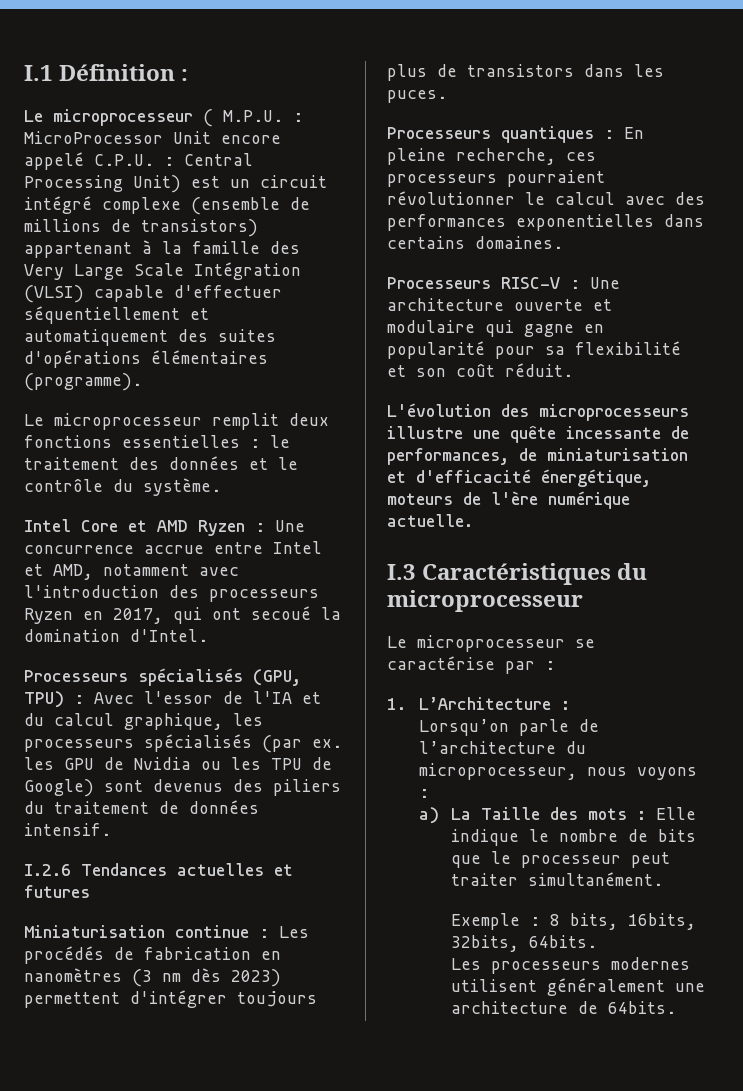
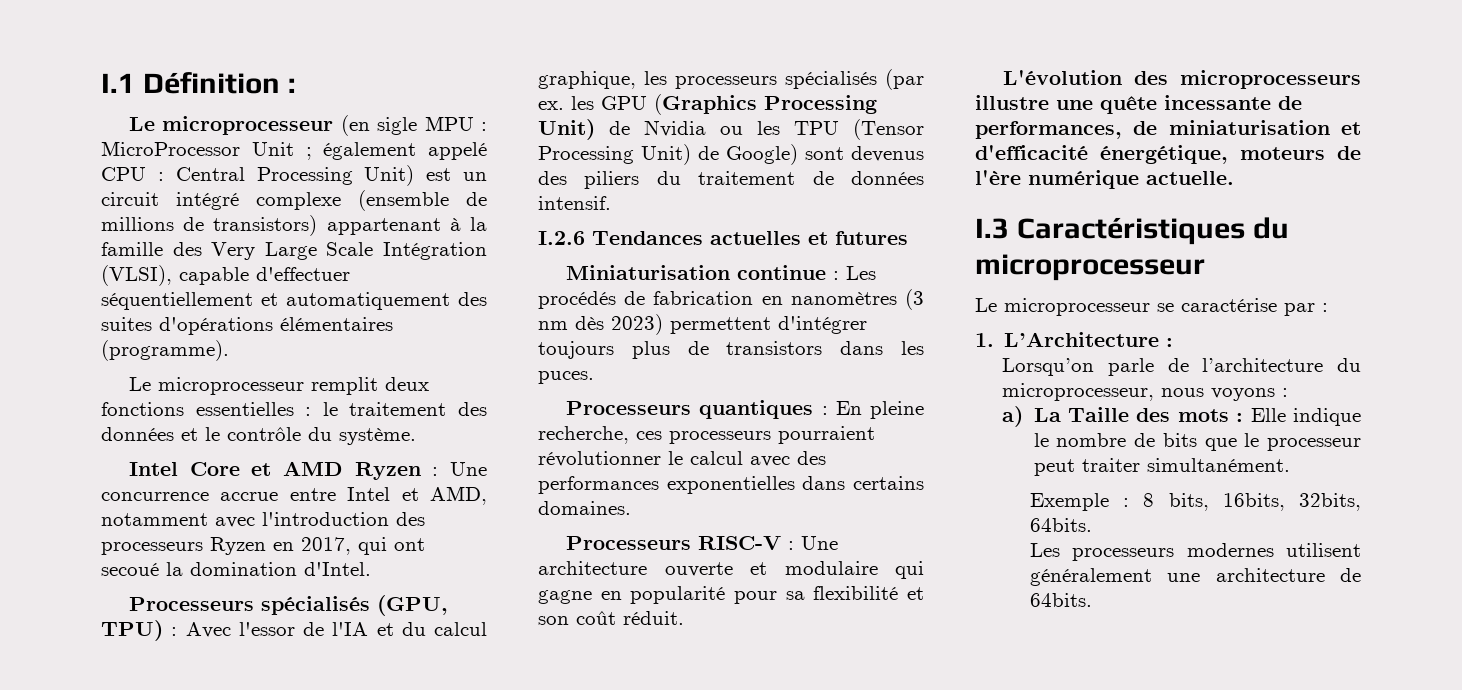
[203,109,303,127] [24,131,281,144] [24,152,154,170] ( M.P.U. : MicroProcessor Unit encore appelé C.P.U. -> [340,115,487,136] [101,141,487,160] [101,167,146,181] (en sigle MPU : MicroProcessor Unit ; également appelé CPU
[24,285,84,303] (VLSI) -> [101,265,172,286] (VLSI),
(94, 764) none -> [654,94,877,115] [538,119,595,140] (Graphics Processing Unit)
(302, 764) none -> [853,119,924,140] [538,144,691,165] (Tensor Processing Unit)

